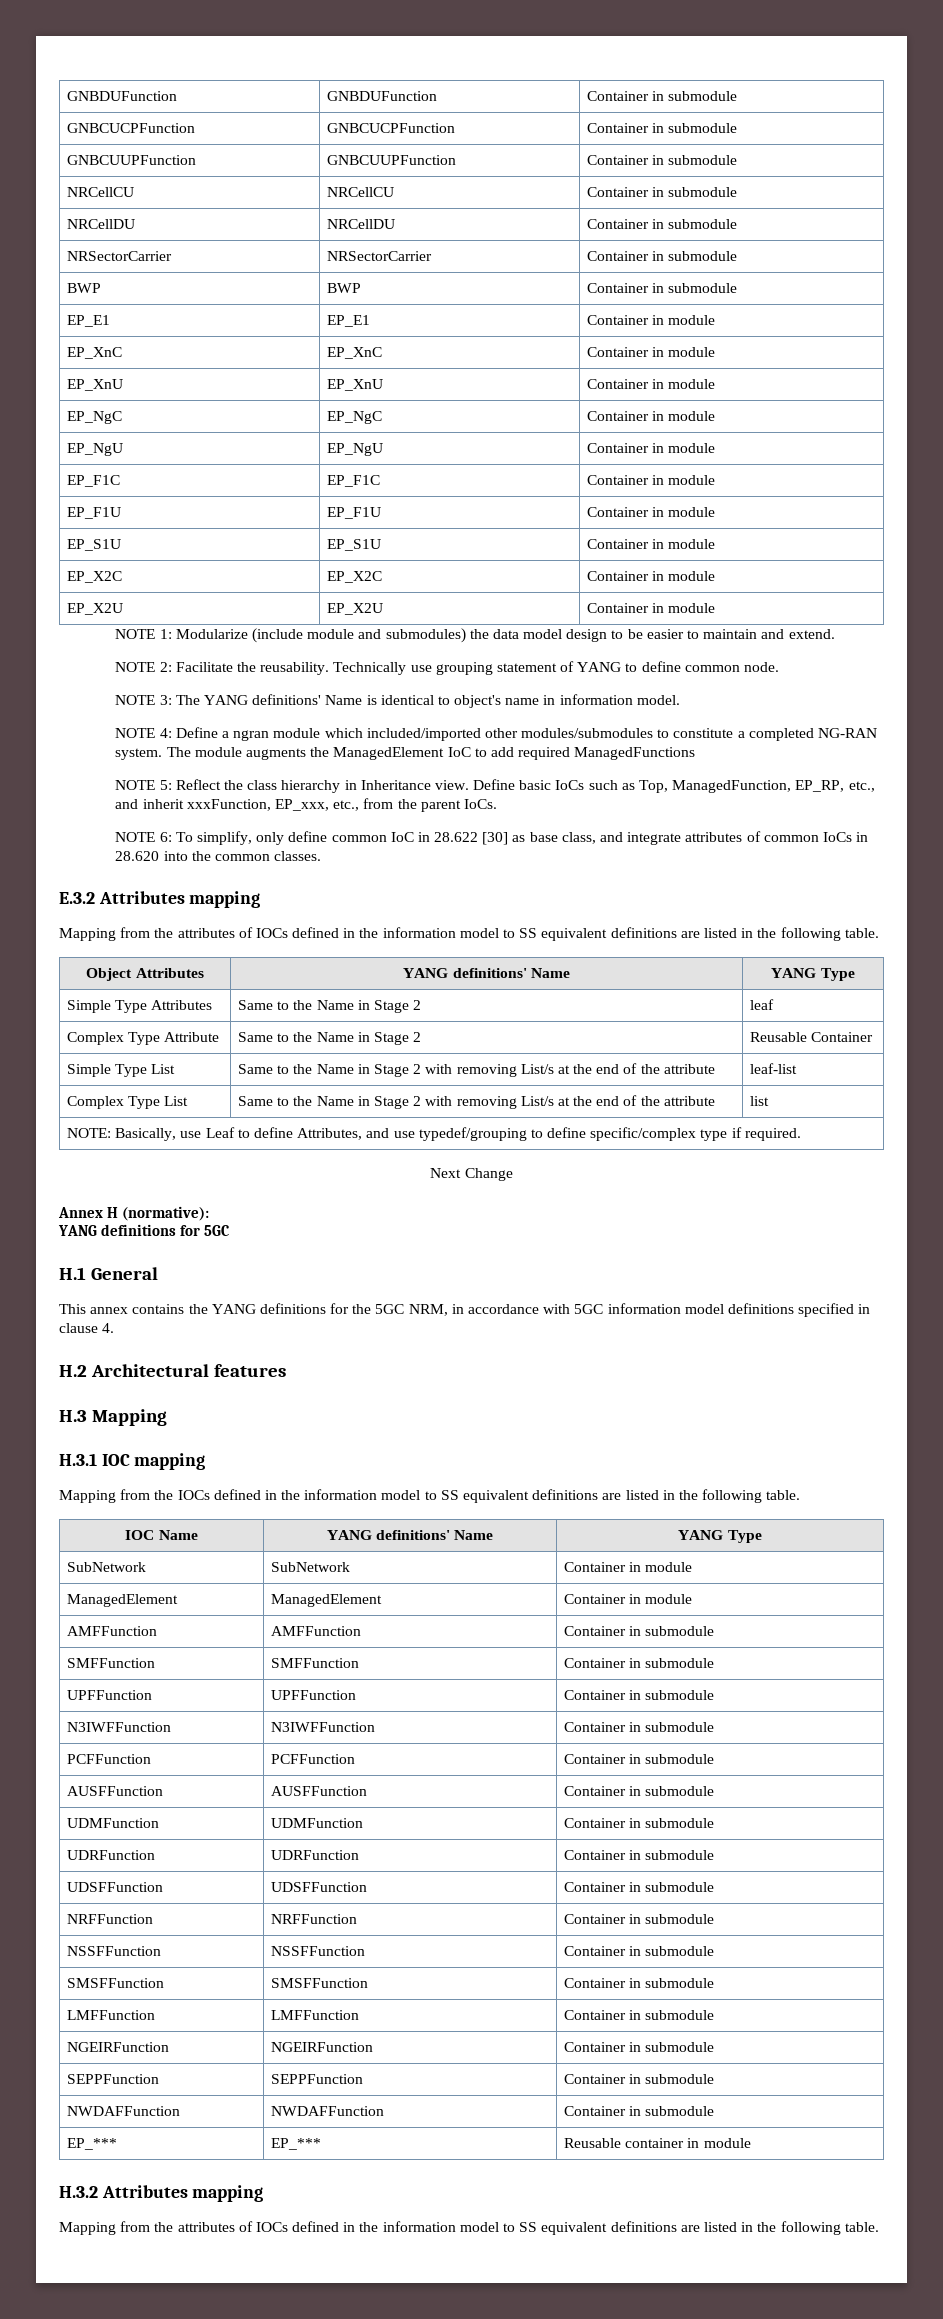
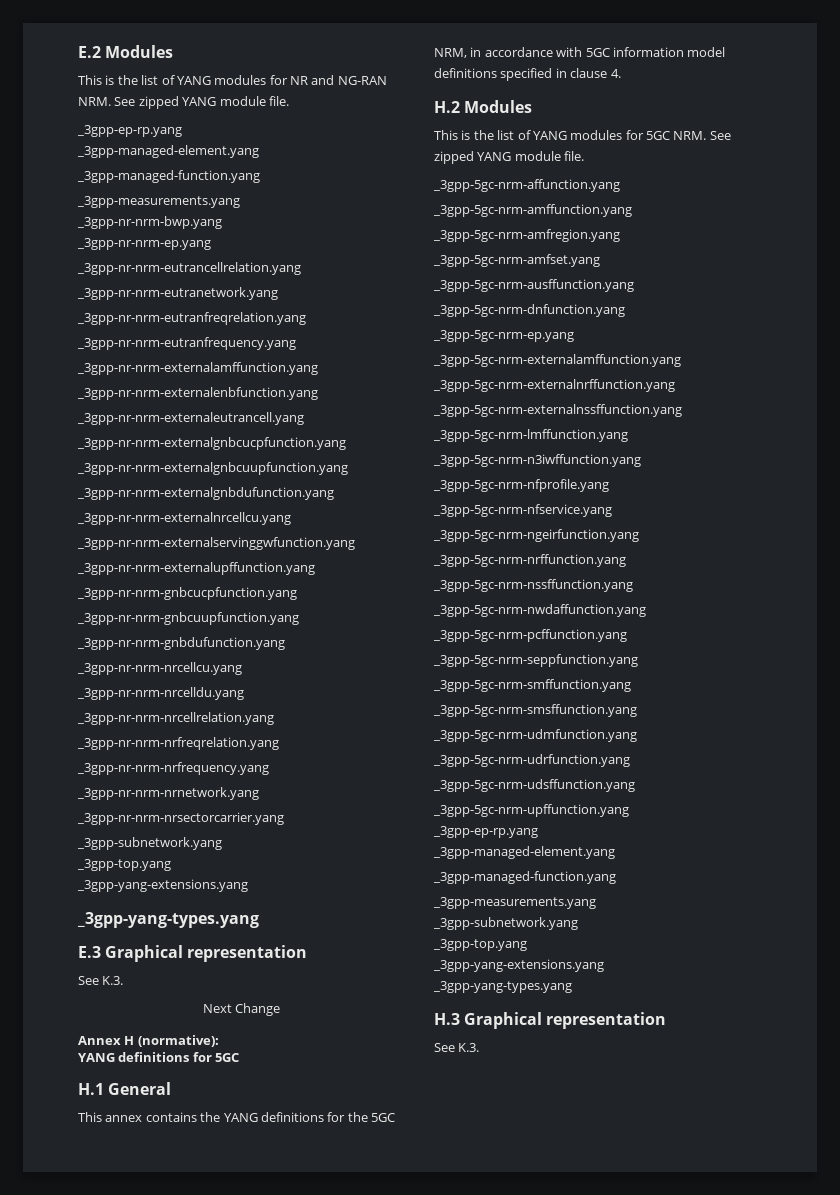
[67,91,178,101] [327,91,438,101] [587,91,738,101] [67,123,196,133] [327,123,456,133] [587,123,738,133] [67,155,197,165] [327,155,457,165] [587,155,738,165] [67,187,135,197] [327,187,395,197] [587,187,738,197] [67,219,136,229] [327,219,396,229] [587,219,738,229] [67,251,173,261] [327,251,433,261] [587,251,738,261] [67,283,102,293] [327,283,362,293] [587,283,738,293] [67,315,111,327] [327,315,371,327] [587,315,716,325] [67,347,123,359] [327,347,383,359] [587,347,716,357] [67,379,124,391] [327,379,384,391] [587,379,716,389] [67,411,123,424] [327,411,383,424] [587,411,716,421] [67,443,124,456] [327,443,384,456] [587,443,716,453] [67,475,121,487] [327,475,381,487] [587,475,716,485] [67,507,122,519] [327,507,382,519] [587,507,716,517] [67,539,122,551] [327,539,382,551] [587,539,716,549] [67,571,123,583] [327,571,383,583] [587,571,716,581] [67,603,124,615] [327,603,384,615] [587,603,716,613] [115,628,835,643] [115,661,779,675] [115,694,680,708] [115,727,877,741] [115,747,696,760] [115,779,875,793] [115,798,497,812] [115,831,869,845] [115,851,322,861] [59,891,261,908] [59,927,879,941] [86,968,204,981] [403,968,570,978] [771,968,855,981] [67,1000,213,1013] [238,1000,422,1013] [750,999,775,1010] [67,1032,220,1045] [238,1032,422,1045] [750,1032,874,1042] [67,1064,176,1077] [238,1063,715,1077] [750,1063,798,1074] [67,1096,189,1109] [238,1095,715,1109] [750,1096,770,1106] [67,1127,801,1141] GNBDUFunction | GNBDUFunction | Container in submodule // GNBCUCPFunction | GNBCUCPFunction | Container in submodule // GNBCUUPFunction | GNBCUUPFunction | Container in submodule // NRCellCU | NRCellCU | Container in submodule // NRCellDU | NRCellDU | Container in submodule // NRSectorCarrier | NRSectorCarrier | Container in submodule // BWP | BWP | Container in submodule // EP_E1 | EP_E1 | Container in module // EP_XnC | EP_XnC | Container in module // EP_XnU | EP_XnU | Container in module // EP_NgC | EP_NgC | Container in module // EP_NgU | EP_NgU | Container in module // EP_F1C | EP_F1C | Container in module // EP_F1U | EP_F1U | Container in module // EP_S1U | EP_S1U | Container in module // EP_X2C | EP_X2C | Container in module // EP_X2U | EP_X2U | Container in module // NOTE 1: Modularize (include module and submodules) the data model design to be easier to maintain and extend. // NOTE 2: Facilitate the reusability. Technically use grouping statement of YANG to define common node. // NOTE 3: The YANG definitions' Name is identical to object's name in information model. // NOTE 4: Define a ngran module which included/imported other modules/submodules to constitute a completed NG-RAN system. The module augments the ManagedElement IoC to add required ManagedFunctions // NOTE 5: Reflect the class hierarchy in Inheritance view. Define basic IoCs such as Top, ManagedFunction, EP_RP, etc., and inherit xxxFunction, EP_xxx, etc., from the parent IoCs. // NOTE 6: To simplify, only define common IoC in 28.622 [30] as base class, and integrate attributes of common IoCs in 28.620 into the common classes. // E.3.2 Attributes mapping // Mapping from the attributes of IOCs defined in the information model to SS equivalent definitions are listed in the following table. // Object Attributes | YANG definitions' Name | YANG Type // Simple Type Attributes | Same to the Name in Stage 2 | leaf // Complex Type Attribute | Same to the Name in Stage 2 | Reusable Container // Simple Type List | Same to the Name in Stage 2 with removing List/s at the end of the attribute | leaf-list // Complex Type List | Same to the Name in Stage 2 with removing List/s at the end of the attribute | list // NOTE: Basically, use Leaf to define Attributes, and use typedef/grouping to define specific/complex type if required. -> [78,45,174,58] [78,75,387,85] [78,96,289,109] [77,125,182,137] [77,145,259,158] [77,170,260,183] [77,196,240,208] [77,216,222,229] [77,238,211,250] [77,262,301,275] [77,287,278,300] [77,312,306,325] [77,337,296,350] [77,362,318,375] [77,387,318,400] [77,412,304,425] [77,437,346,450] [77,462,348,475] [77,487,334,500] [77,512,291,525] [77,537,355,550] [77,562,315,575] [77,587,297,600] [77,612,299,625] [77,637,285,650] [77,662,242,675] [77,687,244,700] [77,712,274,725] [77,737,279,750] [77,762,269,775] [77,787,259,800] [77,812,284,825] [77,837,222,850] [77,859,171,871] [77,879,248,892] [77,912,259,928] [78,945,308,962] [78,976,124,985] E.2 Modules // This is the list of YANG modules for NR and NG-RAN NRM. See zipped YANG module file. // _3gpp-ep-rp.yang // _3gpp-managed-element.yang // _3gpp-managed-function.yang // _3gpp-measurements.yang // _3gpp-nr-nrm-bwp.yang // _3gpp-nr-nrm-ep.yang // _3gpp-nr-nrm-eutrancellrelation.yang // _3gpp-nr-nrm-eutranetwork.yang // _3gpp-nr-nrm-eutranfreqrelation.yang // _3gpp-nr-nrm-eutranfrequency.yang // _3gpp-nr-nrm-externalamffunction.yang // _3gpp-nr-nrm-externalenbfunction.yang // _3gpp-nr-nrm-externaleutrancell.yang // _3gpp-nr-nrm-externalgnbcucpfunction.yang // _3gpp-nr-nrm-externalgnbcuupfunction.yang // _3gpp-nr-nrm-externalgnbdufunction.yang // _3gpp-nr-nrm-externalnrcellcu.yang // _3gpp-nr-nrm-externalservinggwfunction.yang // _3gpp-nr-nrm-externalupffunction.yang // _3gpp-nr-nrm-gnbcucpfunction.yang // _3gpp-nr-nrm-gnbcuupfunction.yang // _3gpp-nr-nrm-gnbdufunction.yang // _3gpp-nr-nrm-nrcellcu.yang // _3gpp-nr-nrm-nrcelldu.yang // _3gpp-nr-nrm-nrcellrelation.yang // _3gpp-nr-nrm-nrfreqrelation.yang // _3gpp-nr-nrm-nrfrequency.yang // _3gpp-nr-nrm-nrnetwork.yang // _3gpp-nr-nrm-nrsectorcarrier.yang // _3gpp-subnetwork.yang // _3gpp-top.yang // _3gpp-yang-extensions.yang // _3gpp-yang-types.yang // E.3 Graphical representation // See K.3.
[90,1364,286,1377] [59,1409,167,1426] [59,1453,206,1470] [59,1489,801,1503] [125,1530,198,1540] [326,1530,494,1540] [678,1530,762,1543] [67,1562,147,1572] [271,1562,351,1572] [564,1562,693,1572] [67,1594,179,1607] [271,1594,383,1607] [564,1594,693,1604] [67,1626,158,1636] [271,1626,362,1636] [564,1626,715,1636] [67,1658,156,1668] [271,1658,360,1668] [564,1658,715,1668] [67,1690,153,1700] [271,1690,357,1700] [564,1690,715,1700] [67,1722,172,1732] [271,1722,376,1732] [564,1722,715,1732] [67,1754,152,1764] [271,1754,356,1764] [564,1754,715,1764] [67,1786,164,1796] [271,1786,368,1796] [564,1786,715,1796] [67,1818,160,1828] [271,1818,364,1828] [564,1818,715,1828] [67,1850,156,1860] [271,1850,360,1860] [564,1850,715,1860] [67,1882,164,1892] [271,1882,368,1892] [564,1882,715,1892] [67,1914,154,1924] [271,1914,358,1924] [564,1914,715,1924] [67,1946,162,1956] [271,1946,366,1956] [564,1946,715,1956] [67,1978,165,1988] [271,1978,369,1988] [564,1978,715,1988] [67,2010,156,2020] [271,2010,360,2020] [564,2010,715,2020] [67,2042,170,2052] [271,2042,374,2052] [564,2042,715,2052] [67,2074,160,2084] [271,2074,364,2084] [564,2074,715,2084] [67,2106,181,2116] [271,2106,385,2116] [564,2106,715,2116] [67,2138,118,2150] [271,2138,322,2150] [564,2138,751,2148] [59,2185,264,2202] [59,2221,879,2235] Architectural features // H.3 Mapping // H.3.1 IOC mapping // Mapping from the IOCs defined in the information model to SS equivalent definitions are listed in the following table. // IOC Name | YANG definitions' Name | YANG Type // SubNetwork | SubNetwork | Container in module // ManagedElement | ManagedElement | Container in module // AMFFunction | AMFFunction | Container in submodule // SMFFunction | SMFFunction | Container in submodule // UPFFunction | UPFFunction | Container in submodule // N3IWFFunction | N3IWFFunction | Container in submodule // PCFFunction | PCFFunction | Container in submodule // AUSFFunction | AUSFFunction | Container in submodule // UDMFunction | UDMFunction | Container in submodule // UDRFunction | UDRFunction | Container in submodule // UDSFFunction | UDSFFunction | Container in submodule // NRFFunction | NRFFunction | Container in submodule // NSSFFunction | NSSFFunction | Container in submodule // SMSFFunction | SMSFFunction | Container in submodule // LMFFunction | LMFFunction | Container in submodule // NGEIRFunction | NGEIRFunction | Container in submodule // SEPPFunction | SEPPFunction | Container in submodule // NWDAFFunction | NWDAFFunction | Container in submodule // EP_*** | EP_*** | Reusable container in module // H.3.2 Attributes mapping // Mapping from the attributes of IOCs defined in the information model to SS equivalent definitions are listed in the following table. -> [464,100,533,113] [434,130,731,140] [434,151,585,164] [433,179,620,192] [433,204,632,217] [433,229,620,242] [433,254,600,267] [433,279,634,292] [433,304,625,317] [433,330,574,342] [433,354,681,367] [433,379,675,392] [433,404,682,417] [433,429,628,442] [433,454,641,467] [433,479,609,492] [433,504,612,517] [433,529,639,542] [433,554,626,567] [433,579,633,592] [433,604,646,617] [433,629,627,642] [433,654,638,667] [433,679,631,692] [433,704,637,717] [433,729,637,742] [433,754,630,767] [433,779,635,792] [433,804,629,817] [433,826,538,838] [433,846,615,859] [433,871,616,884] [433,897,596,909] [433,917,578,930] [433,939,527,951] [433,959,604,972] [433,981,572,993] [434,1012,667,1029] [434,1043,480,1052] Modules // This is the list of YANG modules for 5GC NRM. See zipped YANG module file. // _3gpp-5gc-nrm-affunction.yang // _3gpp-5gc-nrm-amffunction.yang // _3gpp-5gc-nrm-amfregion.yang // _3gpp-5gc-nrm-amfset.yang // _3gpp-5gc-nrm-ausffunction.yang // _3gpp-5gc-nrm-dnfunction.yang // _3gpp-5gc-nrm-ep.yang // _3gpp-5gc-nrm-externalamffunction.yang // _3gpp-5gc-nrm-externalnrffunction.yang // _3gpp-5gc-nrm-externalnssffunction.yang // _3gpp-5gc-nrm-lmffunction.yang // _3gpp-5gc-nrm-n3iwffunction.yang // _3gpp-5gc-nrm-nfprofile.yang // _3gpp-5gc-nrm-nfservice.yang // _3gpp-5gc-nrm-ngeirfunction.yang // _3gpp-5gc-nrm-nrffunction.yang // _3gpp-5gc-nrm-nssffunction.yang // _3gpp-5gc-nrm-nwdaffunction.yang // _3gpp-5gc-nrm-pcffunction.yang // _3gpp-5gc-nrm-seppfunction.yang // _3gpp-5gc-nrm-smffunction.yang // _3gpp-5gc-nrm-smsffunction.yang // _3gpp-5gc-nrm-udmfunction.yang // _3gpp-5gc-nrm-udrfunction.yang // _3gpp-5gc-nrm-udsffunction.yang // _3gpp-5gc-nrm-upffunction.yang // _3gpp-ep-rp.yang // _3gpp-managed-element.yang // _3gpp-managed-function.yang // _3gpp-measurements.yang // _3gpp-subnetwork.yang // _3gpp-top.yang // _3gpp-yang-extensions.yang // _3gpp-yang-types.yang // H.3 Graphical representation // See K.3.

